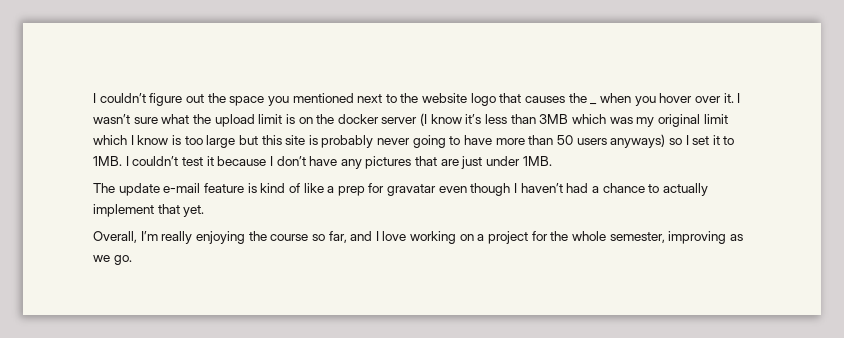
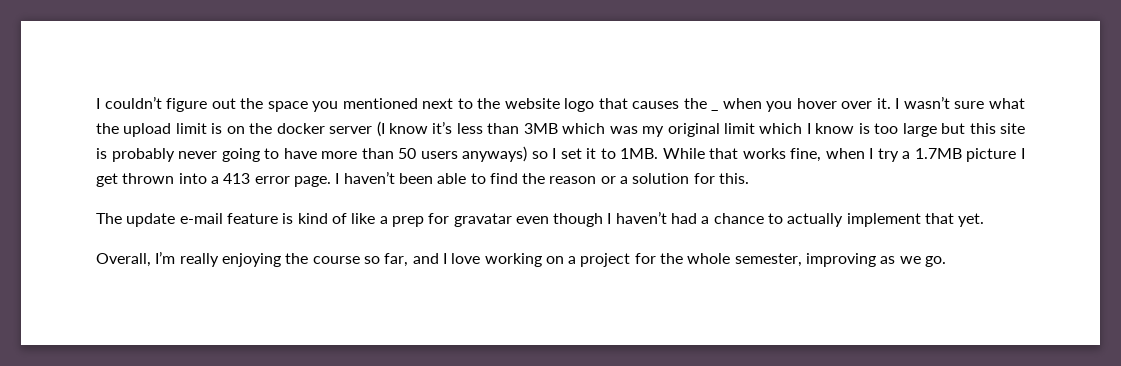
[125,156,552,169] I couldn’t test it because I don’t have any pictures that are just under 1MB. -> [662,148,1025,162] [96,171,750,187] While that works fine, when I try a 1.7MB picture I get thrown into a 413 error page. I haven’t been able to find the reason or a solution for this.

